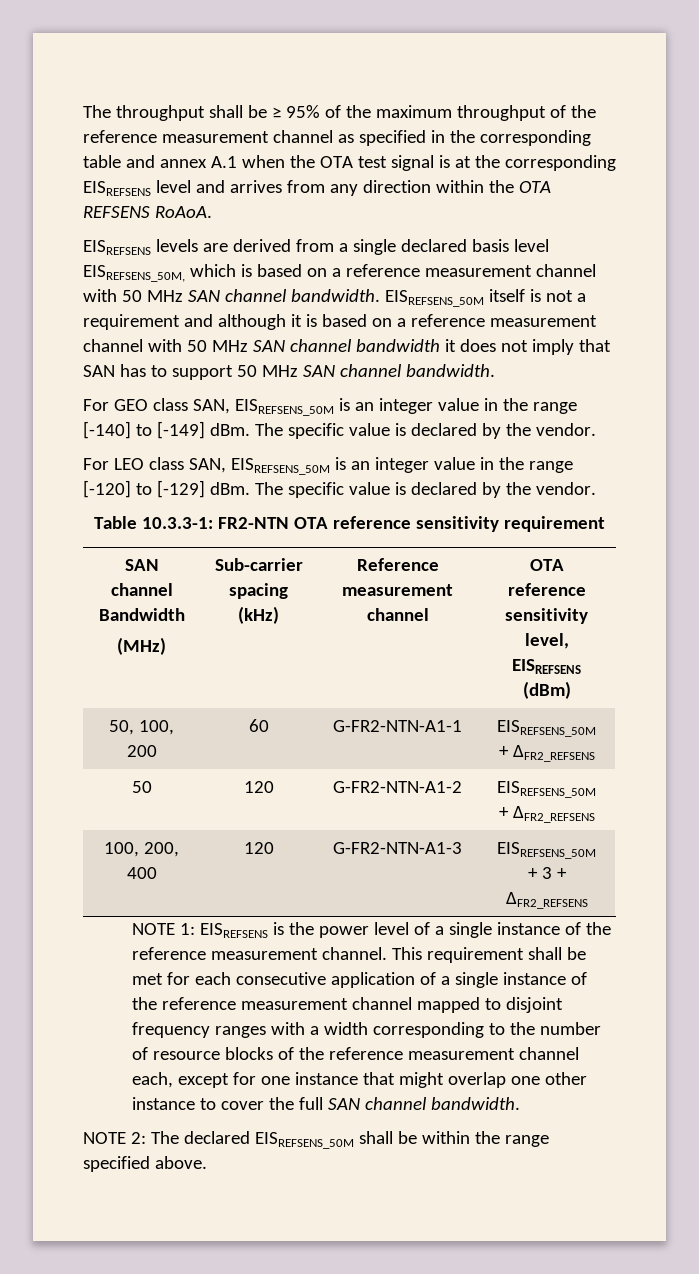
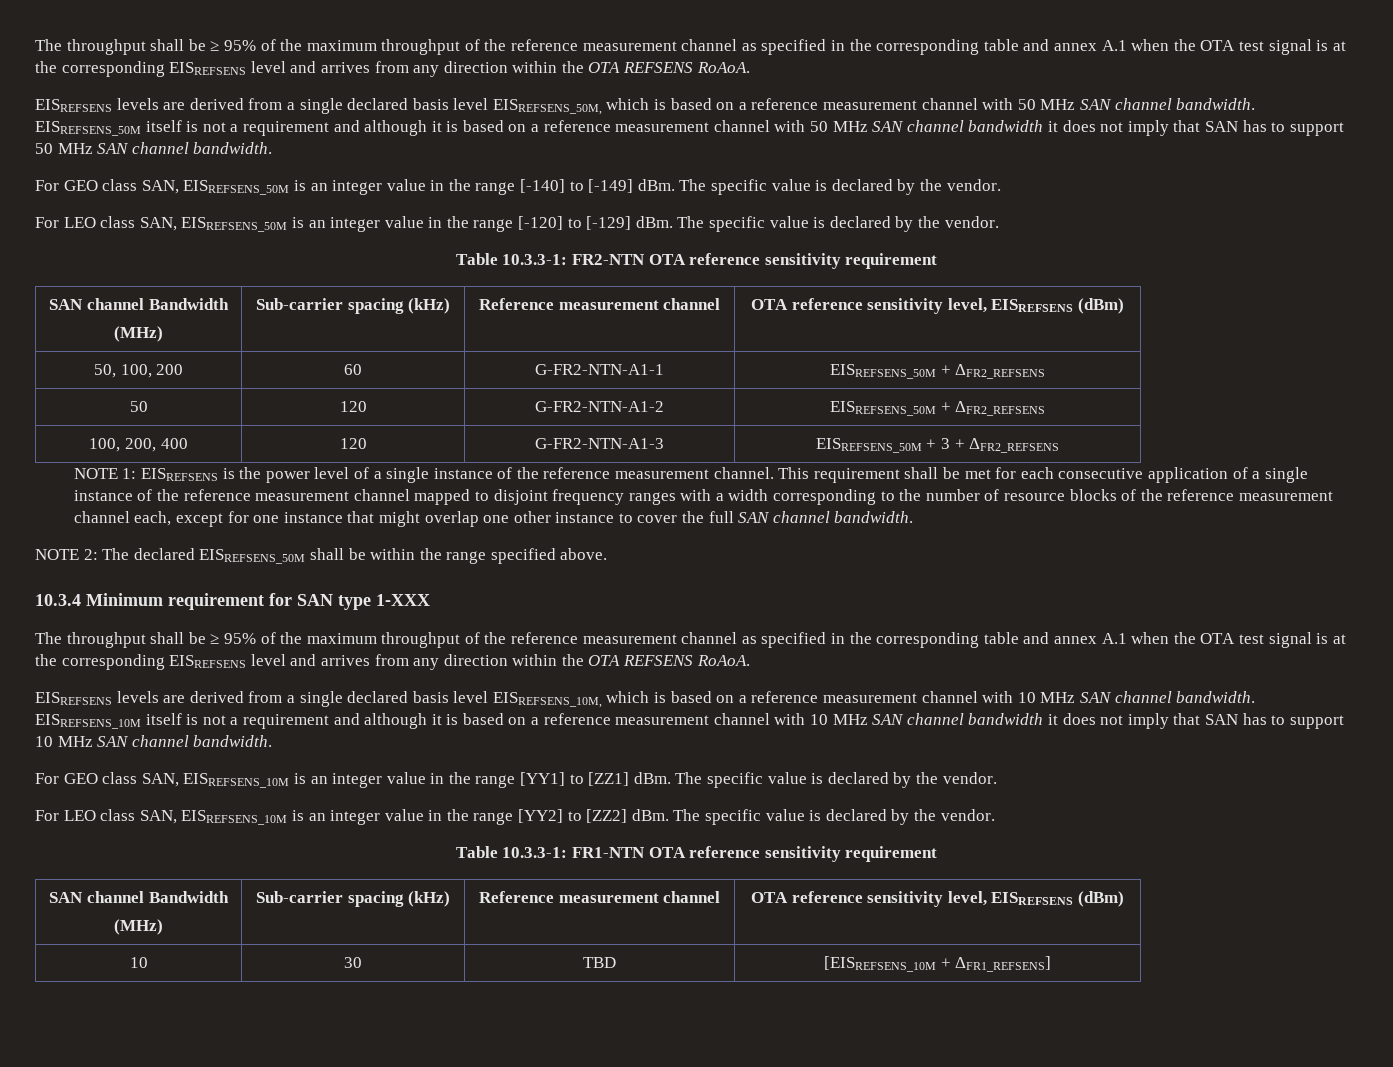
(207, 1162) none -> [35,593,430,610] [35,632,1346,648] [35,654,750,670] [35,691,1256,708] [35,713,1344,729] [35,735,273,747] [35,772,997,788] [35,809,995,825] [455,846,938,862] [49,891,229,903] [114,919,163,935] [255,891,451,907] [478,891,721,903] [751,891,1124,907] [129,957,148,968] [344,957,362,968] [583,957,616,968] [823,956,1052,972] // 10.3.4 Minimum requirement for SAN type 1-XXX // The throughput shall be ≥ 95% of the maximum throughput of the reference measurement channel as specified in the corresponding table and annex A.1 when the OTA test signal is at the corresponding EISREFSENS level and arrives from any direction within the OTA REFSENS RoAoA. // EISREFSENS levels are derived from a single declared basis level EISREFSENS_10M, which is based on a reference measurement channel with 10 MHz SAN channel bandwidth. EISREFSENS_10M itself is not a requirement and although it is based on a reference measurement channel with 10 MHz SAN channel bandwidth it does not imply that SAN has to support 10 MHz SAN channel bandwidth. // For GEO class SAN, EISREFSENS_10M is an integer value in the range [YY1] to [ZZ1] dBm. The specific value is declared by the vendor. // For LEO class SAN, EISREFSENS_10M is an integer value in the range [YY2] to [ZZ2] dBm. The specific value is declared by the vendor. // Table 10.3.3-1: FR1-NTN OTA reference sensitivity requirement // SAN channel Bandwidth // (MHz) | Sub-carrier spacing (kHz) | Reference measurement channel | OTA reference sensitivity level, EISREFSENS (dBm) // 10 | 30 | TBD | [EISREFSENS_10M + ΔFR1_REFSENS]

